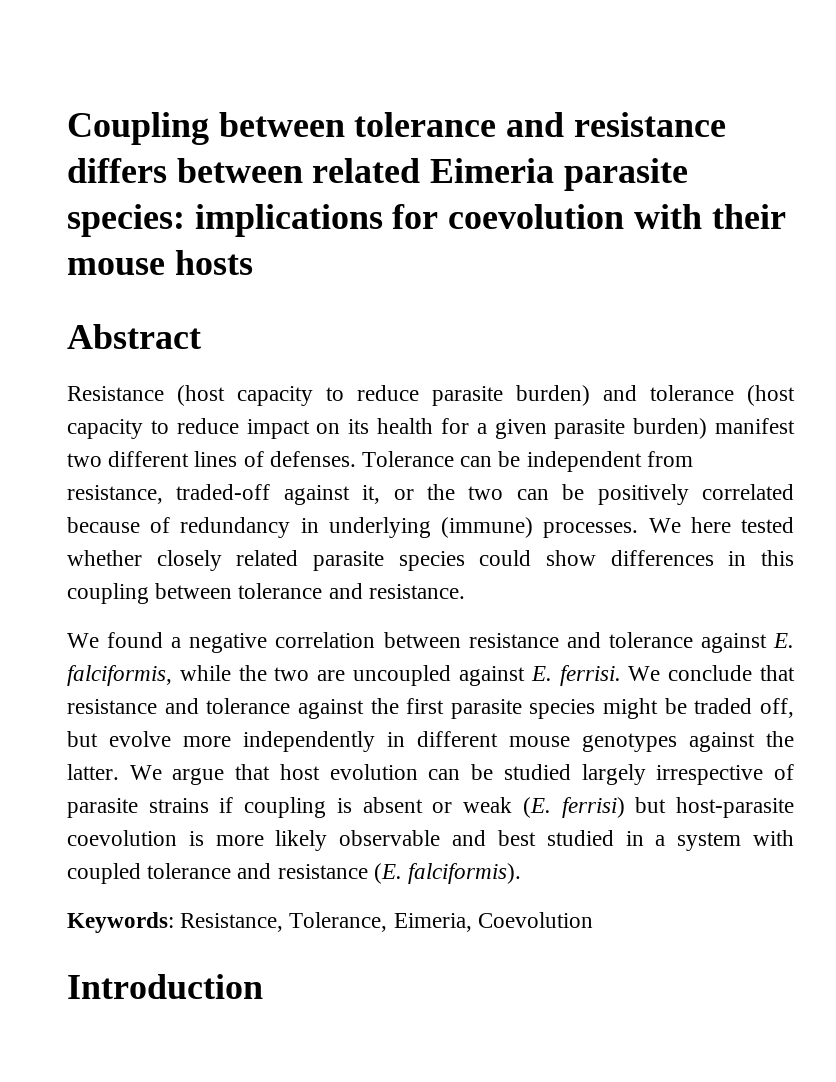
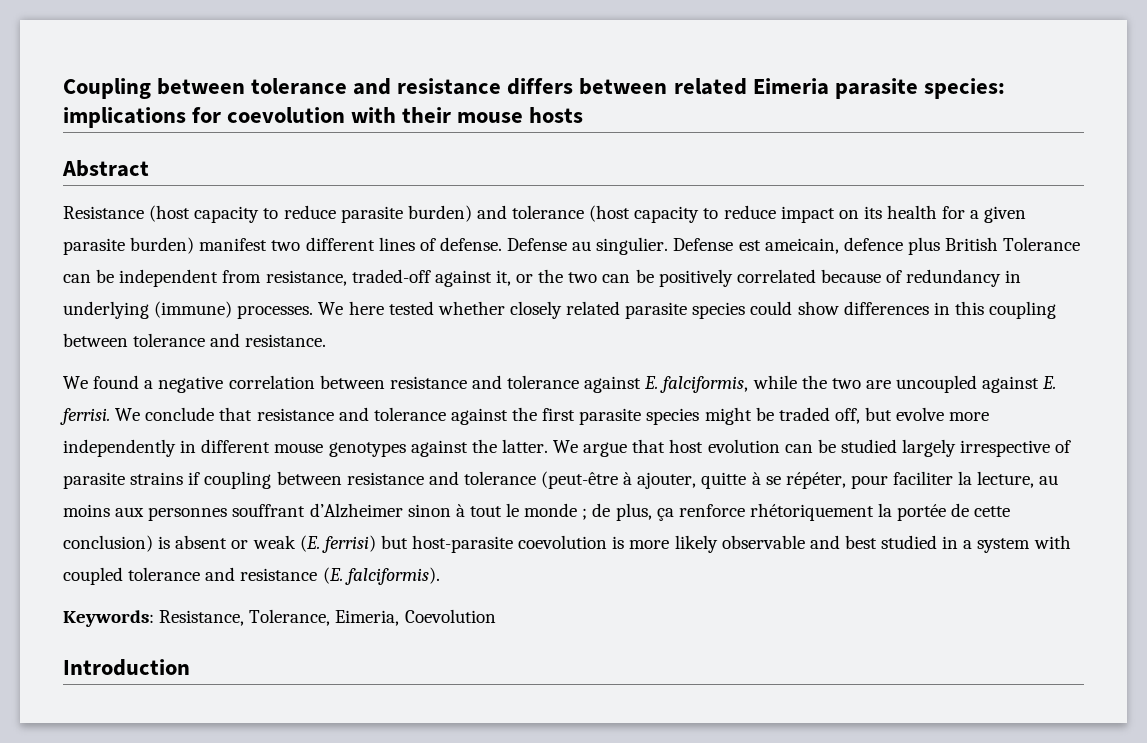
[269,451,356,467] defenses. -> [439,237,999,255] defense. Defense au singulier. Defense est ameicain, defence plus British
(327, 807) none -> [276,471,1059,489] [63,503,1011,521] [63,535,153,552] between resistance and tolerance (peut-être à ajouter, quitte à se répéter, pour faciliter la lecture, au moins aux personnes souffrant d’Alzheimer sinon à tout le monde ; de plus, ça renforce rhétoriquement la portée de cette conclusion)

